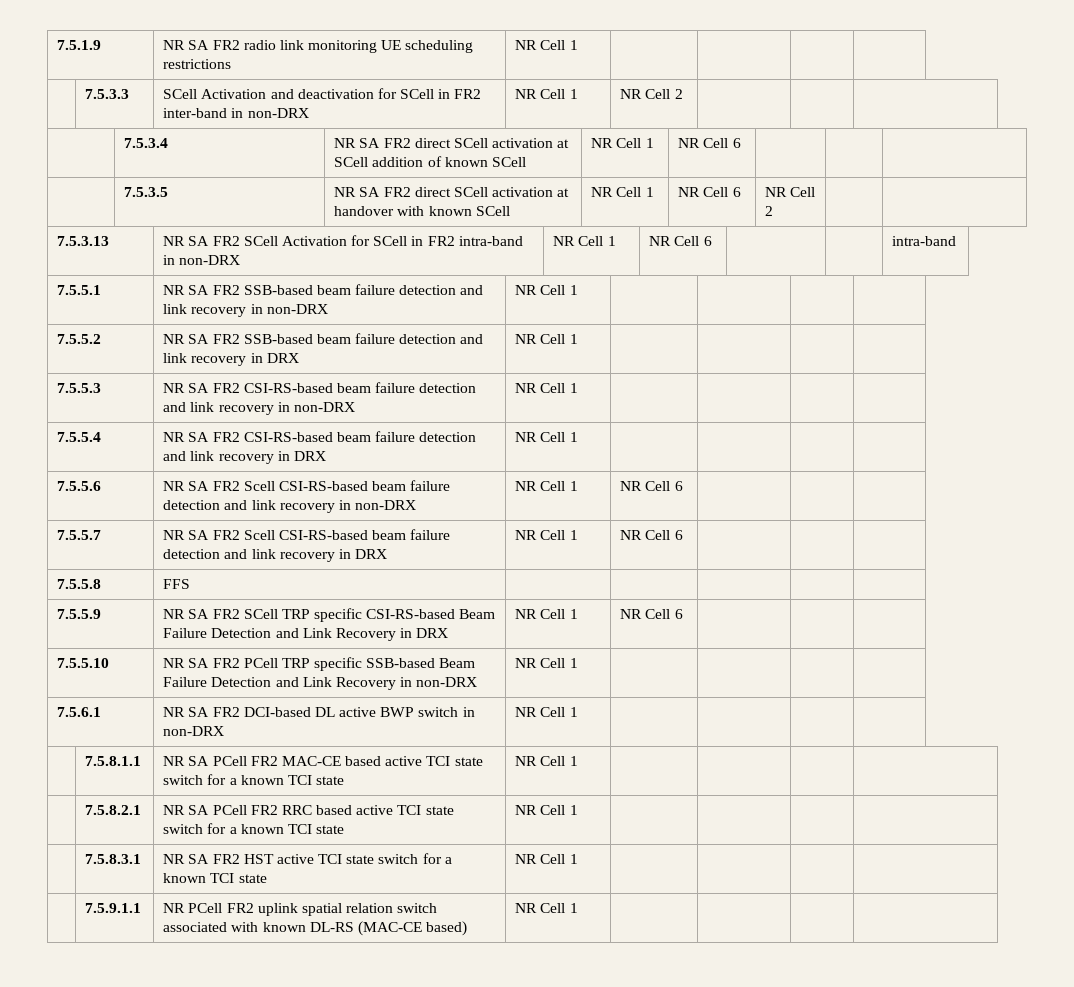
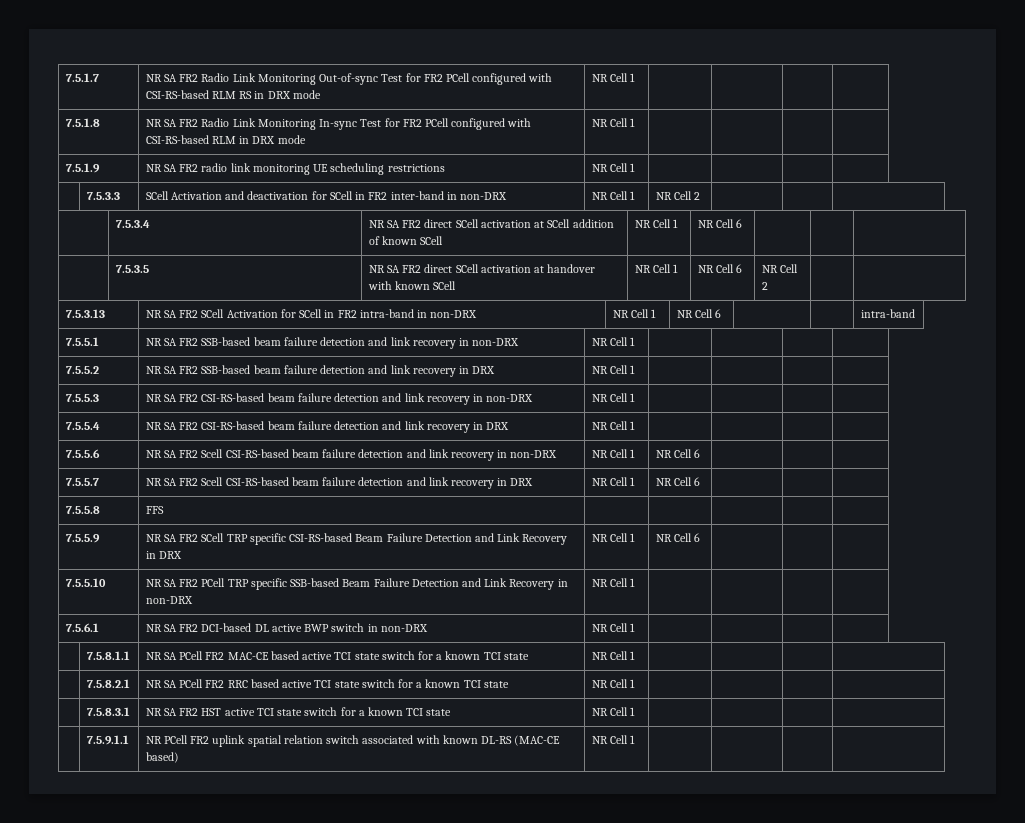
(57, 45) none -> [65,73,99,82] [145,73,553,85] [145,90,321,99] [591,73,636,82] [65,118,100,127] [145,118,532,130] [145,135,306,144] [591,118,636,127] 7.5.1.7 | NR SA FR2 Radio Link Monitoring Out-of-sync Test for FR2 PCell configured with CSI-RS-based RLM RS in DRX mode | NR Cell 1 | | | | // 7.5.1.8 | NR SA FR2 Radio Link Monitoring In-sync Test for FR2 PCell configured with CSI-RS-based RLM in DRX mode | NR Cell 1 | | | | //

